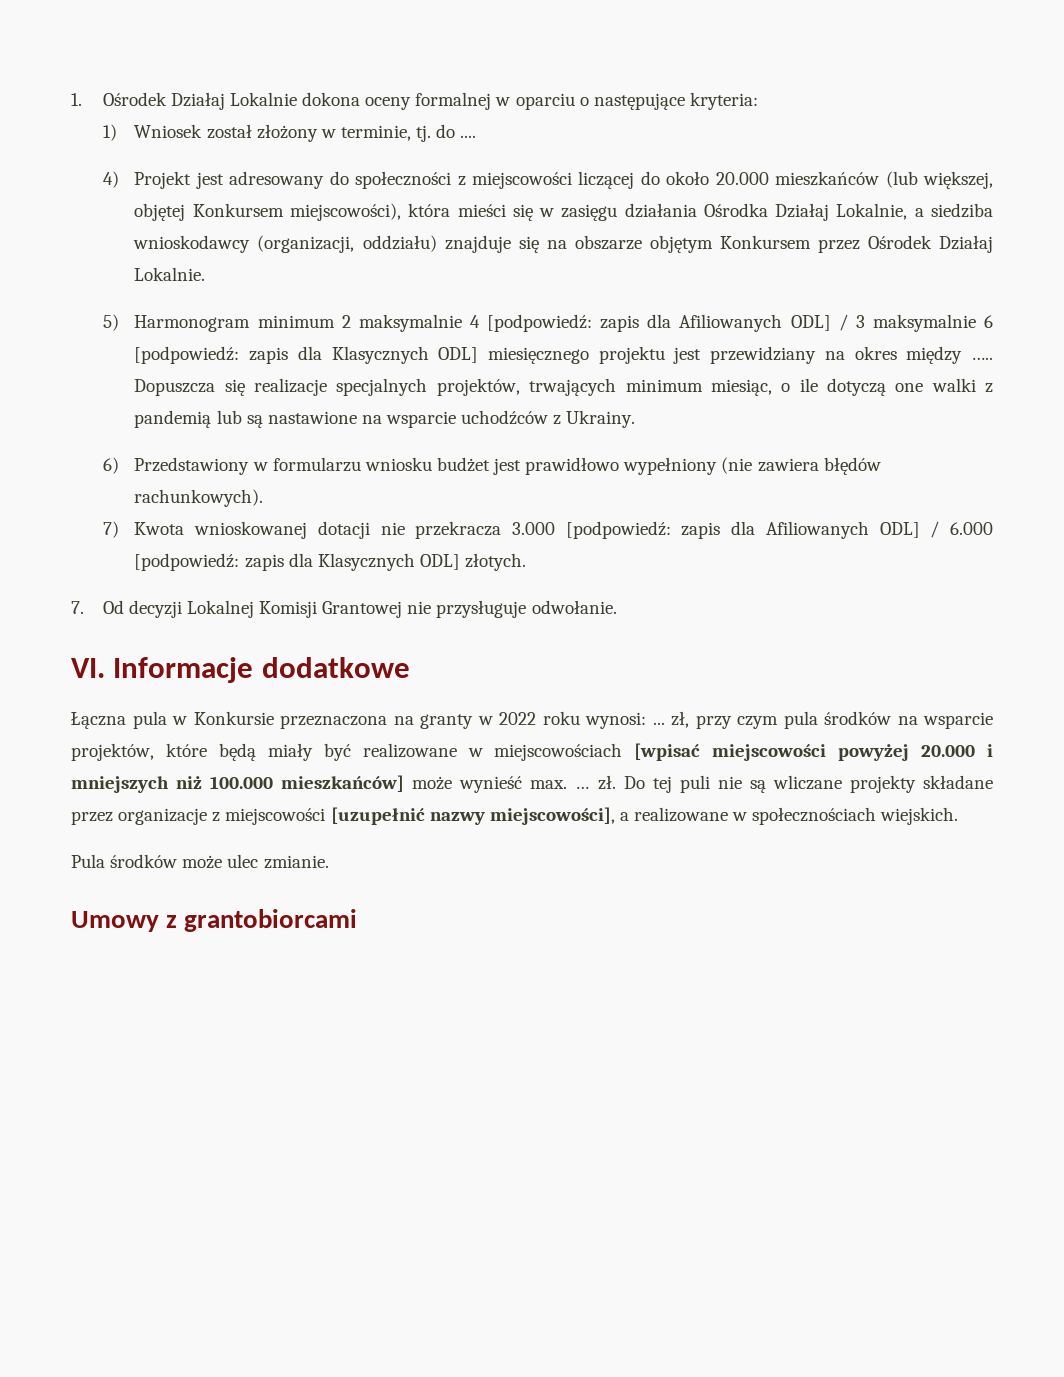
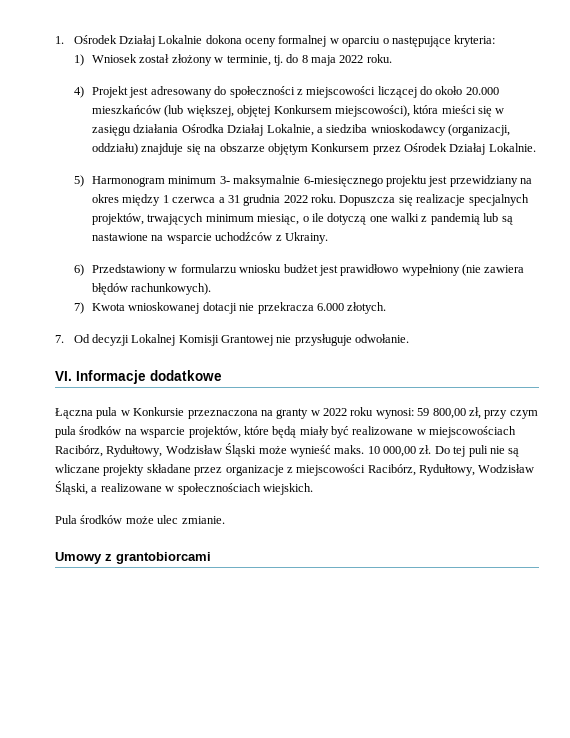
[460,135,477,138] .... -> [301,54,392,66] 8 maja 2022 roku.
[341,314,993,332] [134,346,589,364] 2 maksymalnie 4 [podpowiedź: zapis dla Afiliowanych ODL] / 3 maksymalnie 6 [podpowiedź: zapis dla Klasycznych ODL] miesięcznego -> [219,175,383,187] 3- maksymalnie 6-miesięcznego
[971,357,993,360] ….. -> [162,194,337,206] 1 czerwca a 31 grudnia 2022 roku.
[511,521,993,539] [134,553,460,571] 3.000 [podpowiedź: zapis dla Afiliowanych ODL] / 6.000 [podpowiedź: zapis dla Klasycznych ODL] -> [316,303,344,311] 6.000
[652,722,665,725] ... -> [417,408,466,419] 59 800,00
[634,743,993,761] [71,775,590,793] [wpisać miejscowości powyżej 20.000 i mniejszych niż 100.000 mieszkańców] może wynieść max. … -> [55,443,416,457] Racibórz, Rydułtowy, Wodzisław Śląski może wynieść maks. 10 000,00
[330,807,615,825] [uzupełnić nazwy miejscowości], -> [367,464,535,476] [55,481,88,495] Racibórz, Rydułtowy, Wodzisław Śląski,

